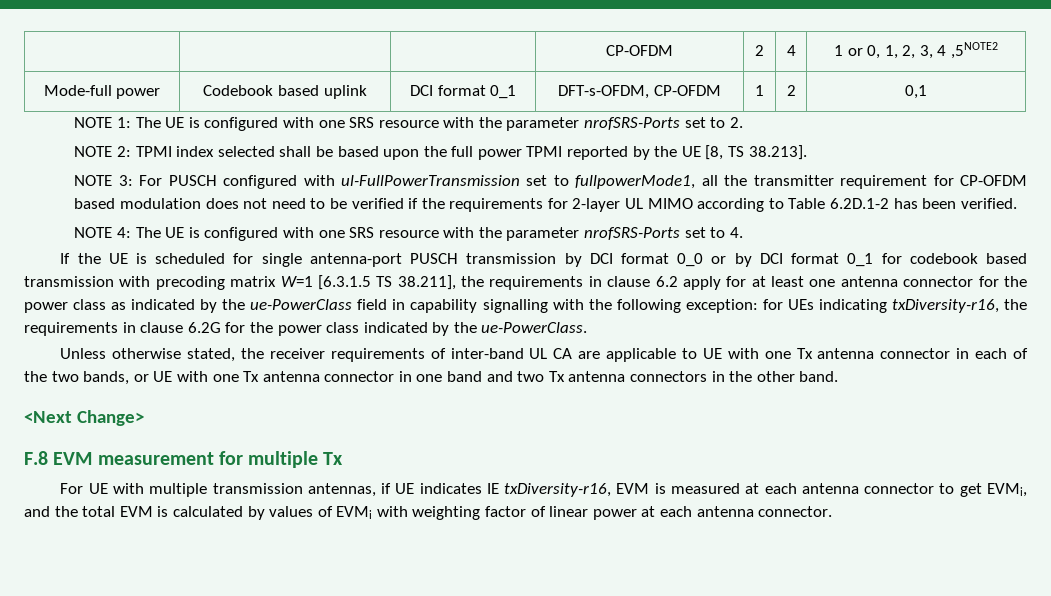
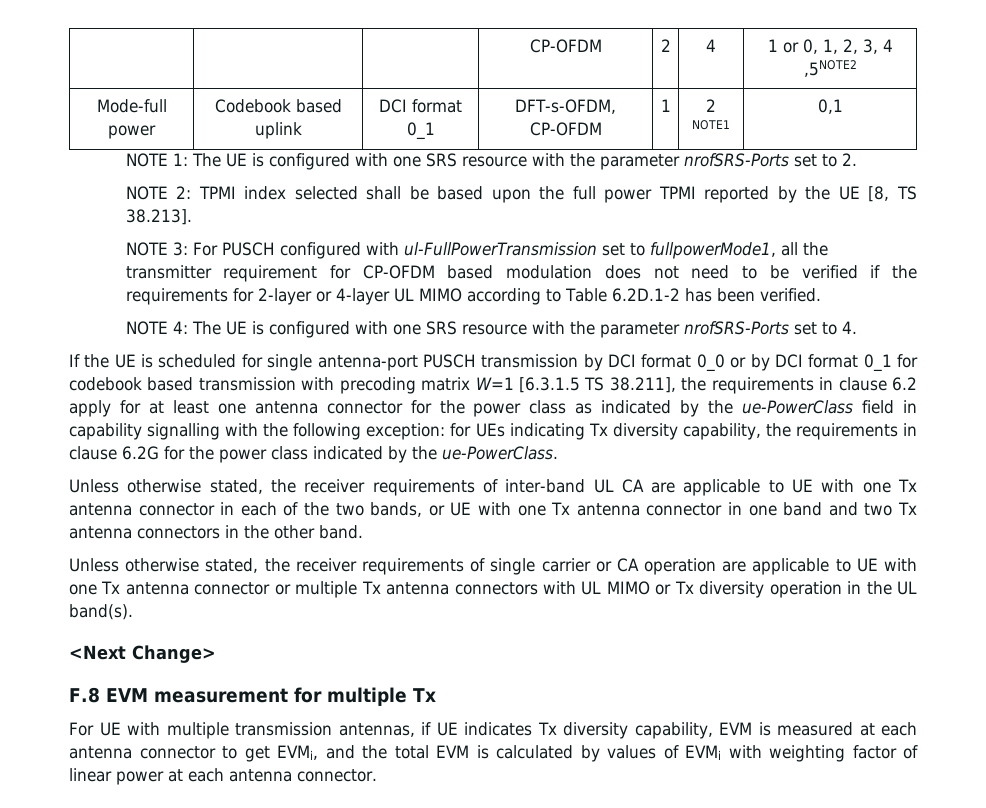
(796, 90) none -> [692,120,730,130] NOTE1
(621, 205) none -> [315,288,390,305] or 4-layer
[891,299,999,313] txDiversity-r16, -> [588,423,761,440] Tx diversity capability,
(839, 376) none -> [69,558,917,575] [69,581,918,598] [69,604,133,620] // Unless otherwise stated, the receiver requirements of single carrier or CA operation are applicable to UE with one Tx antenna connector or multiple Tx antenna connectors with UL MIMO or Tx diversity operation in the UL band(s).
[486,483,612,497] IE txDiversity-r16, -> [537,722,713,739] Tx diversity capability,

